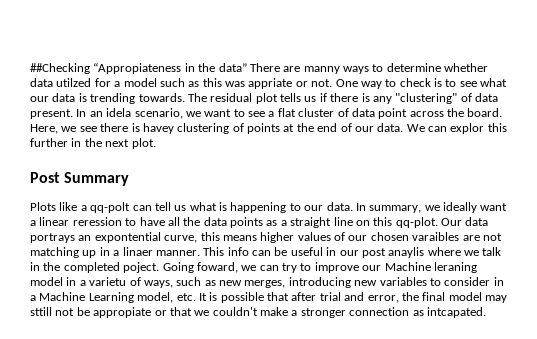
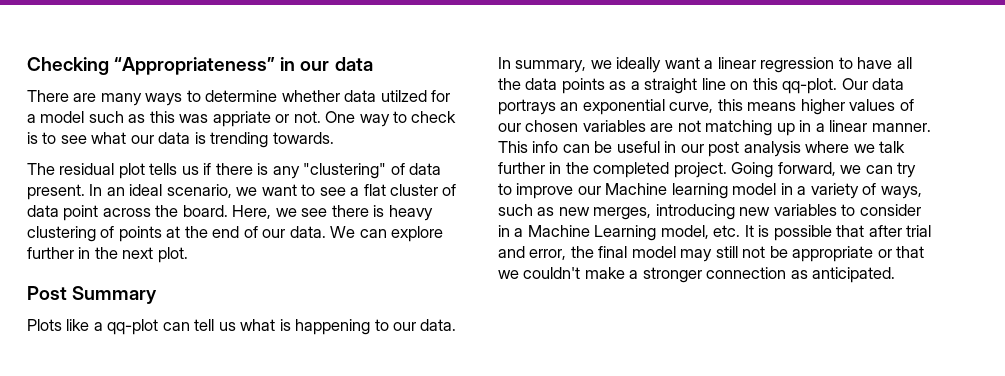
[30,63,247,74] ##Checking “Appropiateness in the data” -> [27,57,373,75] Checking “Appropriateness” in our data //
[303,66,340,74] manny -> [100,93,142,106] many
(185, 97) none -> (334, 138) //
[106,108,132,117] idela -> [129,184,163,196] ideal
[142,123,174,134] havey -> [388,205,433,221] heavy
[450,123,507,134] explor this -> [391,226,444,242] explore
[90,202,131,213] qq-polt -> [107,319,159,335] qq-plot
[72,217,122,226] reression -> [760,57,835,73] regression
[94,232,161,243] expontential -> [582,99,665,115] exponential
[412,232,460,241] varaibles -> [582,120,646,132] variables
[122,247,153,256] linaer -> [829,120,868,132] linear
[388,247,425,258] anaylis -> [743,141,801,157] analysis
(502, 251) none -> [498,162,545,174] further
[123,262,238,273] poject. Going foward, -> [673,162,836,178] project. Going forward,
[433,262,477,273] leraning -> [671,183,728,199] learning
[89,277,127,286] varietu -> [810,183,859,199] variety
[30,307,52,316] sttill -> [715,246,738,258] still
[93,307,152,318] appropiate -> [792,246,874,262] appropriate
[426,307,486,318] intcapated. -> [812,267,896,283] anticipated.

